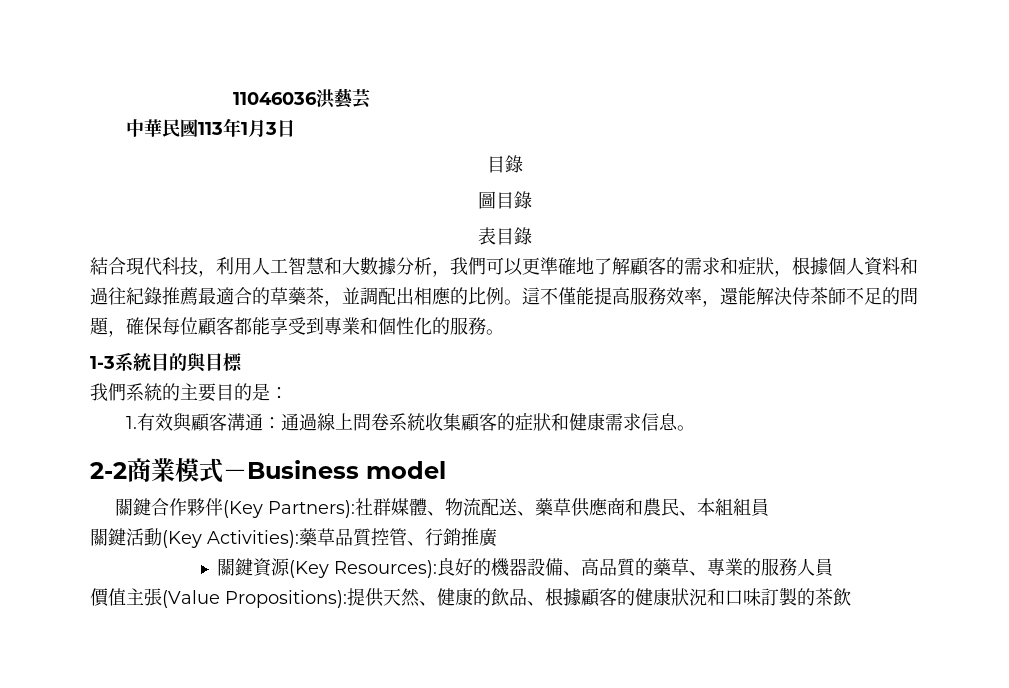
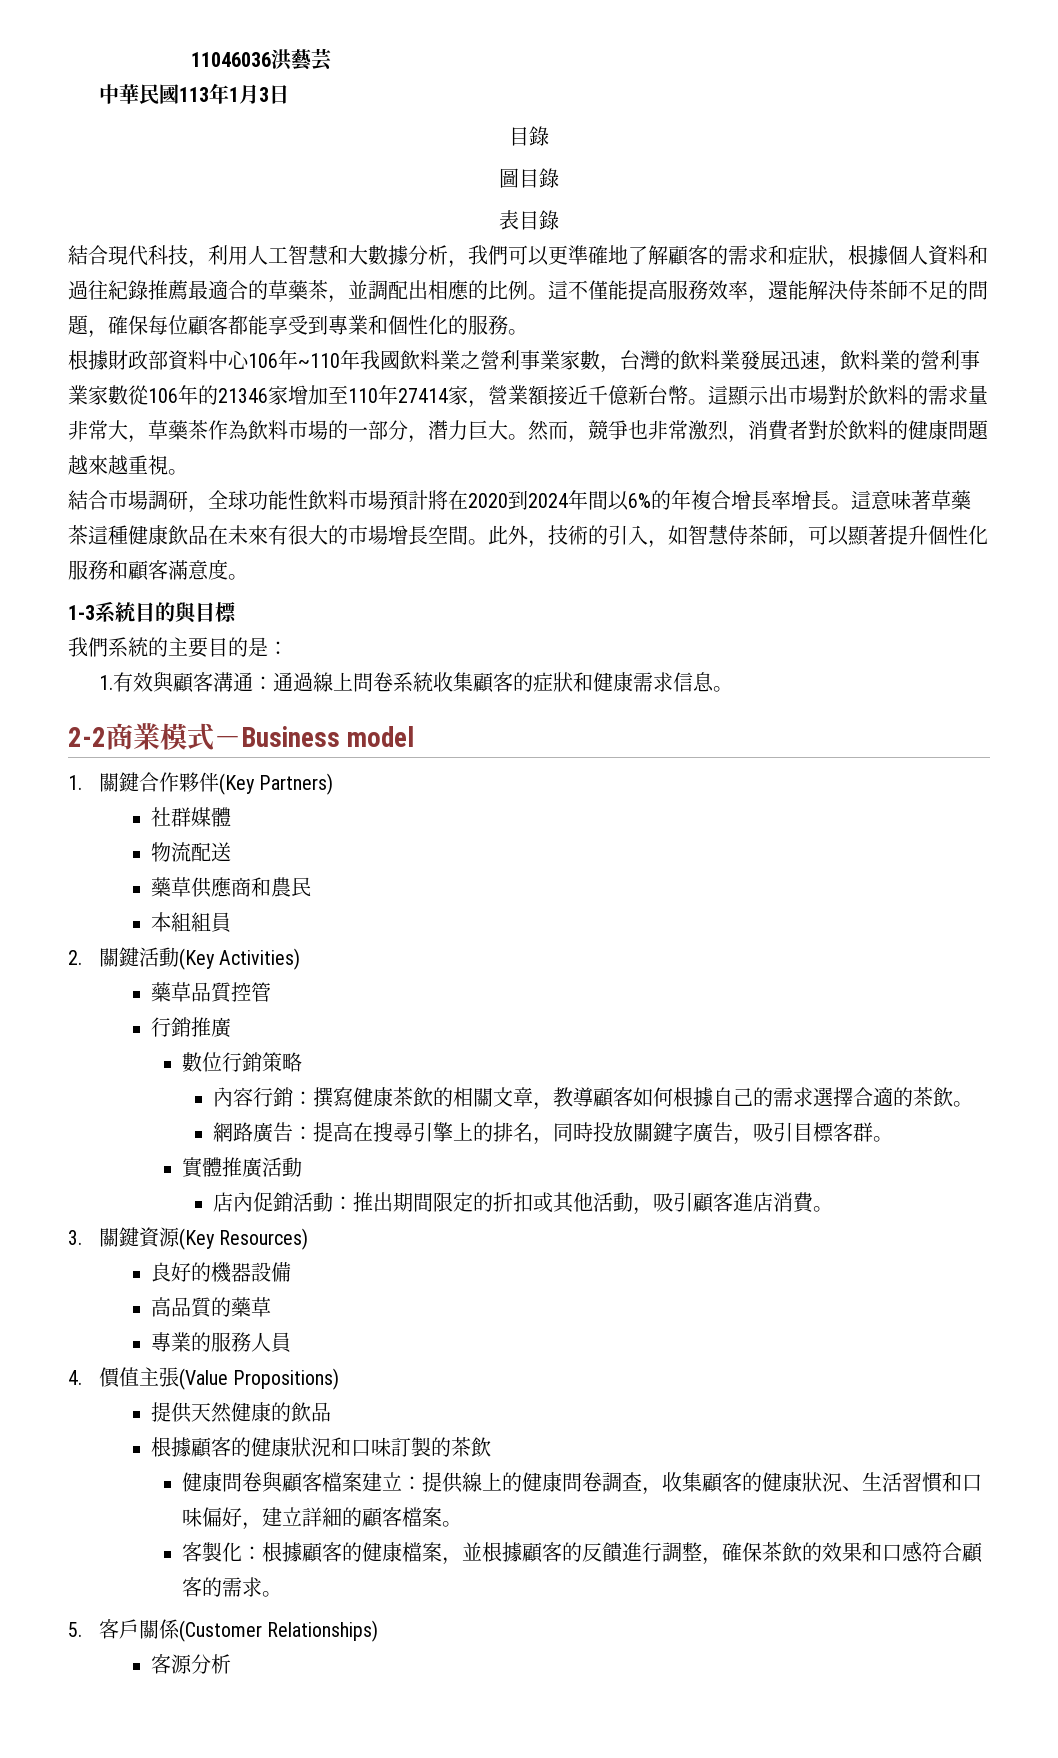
(504, 332) none -> [68,350,980,373] [68,385,988,408] [68,420,989,443] [68,455,188,475] [68,490,971,513] [68,525,988,548] [68,559,248,581] // 根據財政部資料中心106年~110年我國飲料業之營利事業家數，台灣的飲料業發展迅速，飲料業的營利事業家數從106年的21346家增加至110年27414家，營業額接近千億新台幣。這顯示出市場對於飲料的需求量非常大，草藥茶作為飲料市場的一部分，潛力巨大。然而，競爭也非常激烈，消費者對於飲料的健康問題越來越重視。 // 結合市場調研，全球功能性飲料市場預計將在2020到2024年間以6%的年複合增長率增長。這意味著草藥茶這種健康飲品在未來有很大的市場增長空間。此外，技術的引入，如智慧侍茶師，可以顯著提升個性化服務和顧客滿意度。
(446, 470) none -> [68,775,82,790] 1.
[267,500,355,518] Partners): -> [259,773,334,795] Partners) //
[426,511,445,516] 、 -> (232, 817) //
[516,511,535,516] 、 -> (232, 852) //
[678,511,697,516] 、 -> (312, 887) //
(769, 507) none -> [68,950,82,965] 2.
[207,530,299,548] Activities): -> [219,948,301,970] Activities) //
[407,541,425,546] 、 -> (272, 992) //
(498, 537) none -> [181,1052,302,1072] [212,1087,973,1110] [212,1122,893,1145] [181,1157,302,1178] [212,1192,833,1215] [68,1230,82,1245] 數位行銷策略 // 內容行銷：撰寫健康茶飲的相關文章，教導顧客如何根據自己的需求選擇合適的茶飲。 // 網路廣告：提高在搜尋引擎上的排名，同時投放關鍵字廣告，吸引目標客群。 // 實體推廣活動 // 店內促銷活動：推出期間限定的折扣或其他活動，吸引顧客進店消費。 // 3.
[334,560,438,578] Resources): -> [219,1228,309,1250] Resources) //
[563,571,582,576] 、 -> (292, 1272) //
[689,571,708,576] 、 -> (272, 1307) //
(834, 567) none -> [68,1370,82,1385] 4.
[225,590,347,608] Propositions): -> [233,1368,340,1390] Propositions) //
[419,601,437,606] 、 -> (233, 1412) none
[527,601,545,606] 、 -> (332, 1412) //
(851, 597) none -> [181,1471,982,1495] [181,1507,462,1530] [181,1541,983,1565] [181,1577,282,1597] [68,1619,379,1642] [151,1654,232,1674] // 健康問卷與顧客檔案建立：提供線上的健康問卷調查，收集顧客的健康狀況、生活習慣和口味偏好，建立詳細的顧客檔案。 // 客製化：根據顧客的健康檔案，並根據顧客的反饋進行調整，確保茶飲的效果和口感符合顧客的需求。 // 5.客戶關係(Customer Relationships) // 客源分析

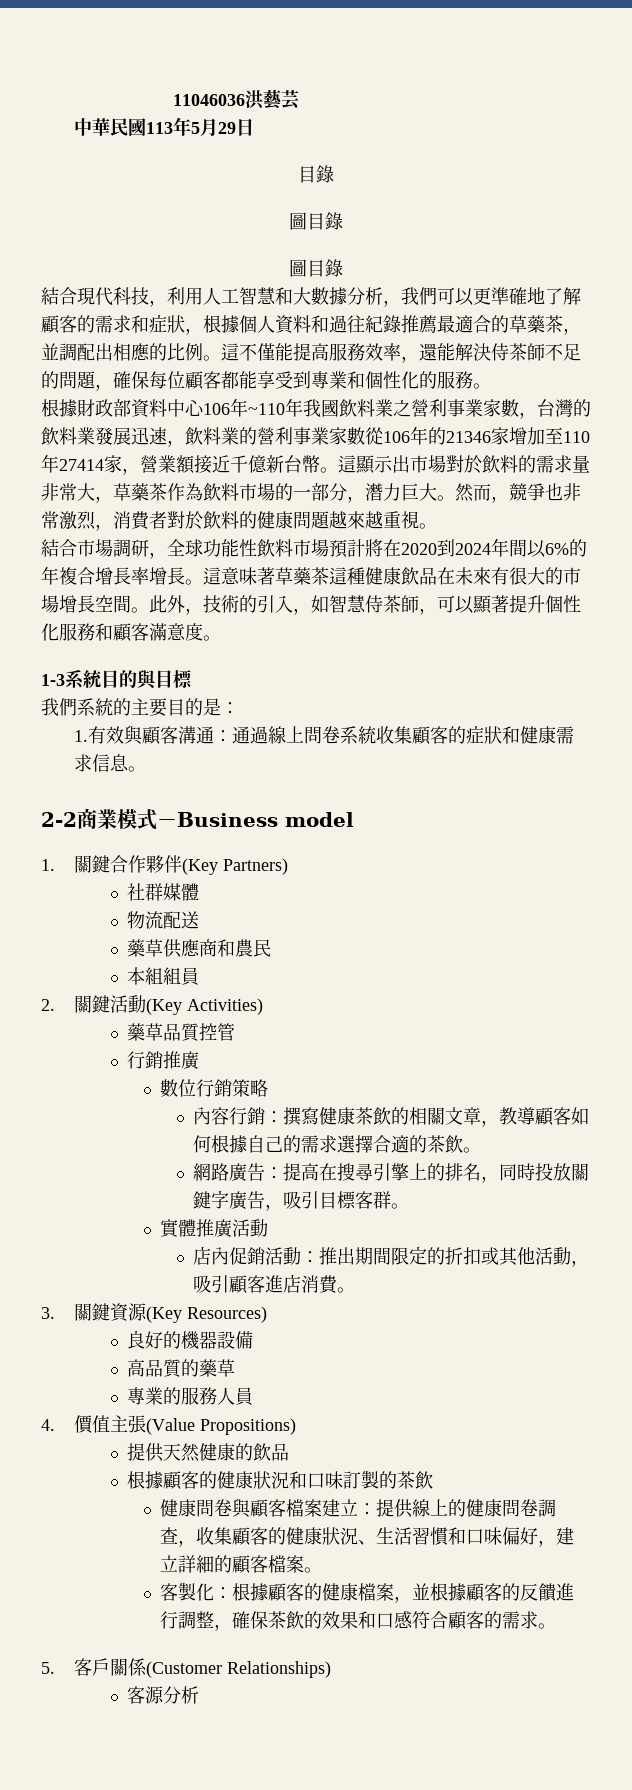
[228,84,269,104] 1月3 -> [191,118,237,137] 5月29
[499,210,519,230] 表 -> [289,259,307,277] 圖

